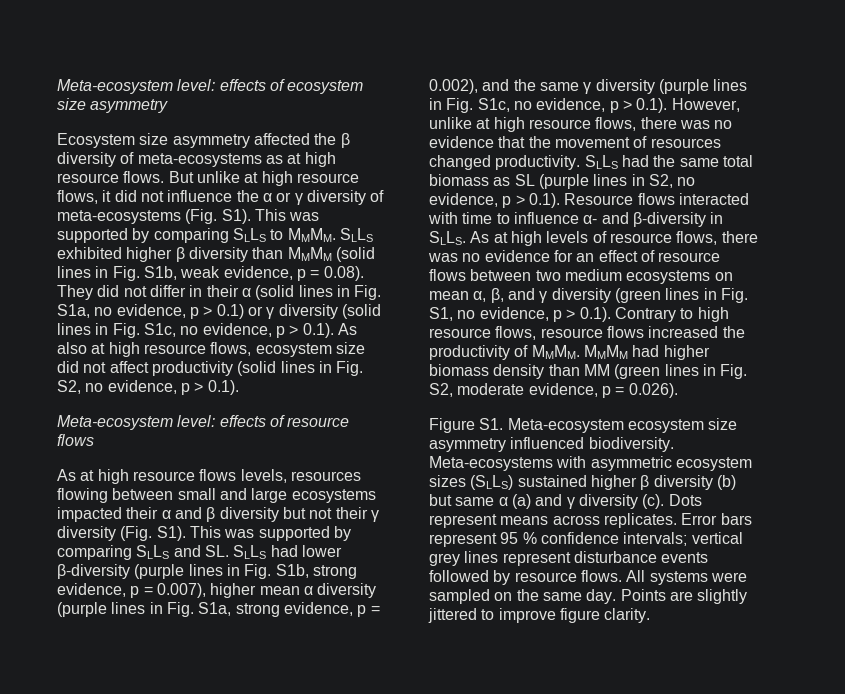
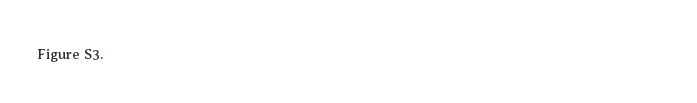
[57,79,364,94] [57,98,169,113] [57,133,350,148] [57,152,336,167] [57,171,359,186] [57,190,385,205] [57,209,320,224] [57,228,373,243] [57,247,375,262] [57,266,364,281] [57,285,382,300] [57,304,381,319] [57,323,357,338] [57,342,365,357] [57,361,364,376] [57,380,239,395] [57,415,350,430] [57,434,94,446] [57,469,361,484] [57,488,376,503] [57,507,379,522] [57,526,351,541] [57,545,342,560] [57,564,357,579] [57,583,377,598] [57,602,380,617] [429,79,748,94] [429,98,740,113] [429,117,733,132] [429,136,721,148] [429,155,753,170] [429,174,696,189] [429,193,749,208] [428,212,724,227] [429,231,758,246] [428,250,721,262] [429,269,733,284] [429,288,748,303] [429,307,729,322] [429,326,745,340] [429,345,710,360] [429,364,748,379] [429,383,678,398] [429,418,738,433] [429,437,674,452] [429,456,752,471] [429,475,736,490] [429,494,702,509] [429,513,752,528] [429,532,743,547] [429,551,709,566] [429,570,747,585] [429,589,748,604] [428,608,651,623] Meta-ecosystem level: effects of ecosystem size asymmetry // Ecosystem size asymmetry affected the β diversity of meta-ecosystems as at high resource flows. But unlike at high resource flows, it did not influence the α or γ diversity of meta-ecosystems (Fig. S1). This was supported by comparing SLLS to MMMM. SLLS exhibited higher β diversity than MMMM (solid lines in Fig. S1b, weak evidence, p = 0.08). They did not differ in their α (solid lines in Fig. S1a, no evidence, p > 0.1) or γ diversity (solid lines in Fig. S1c, no evidence, p > 0.1). As also at high resource flows, ecosystem size did not affect productivity (solid lines in Fig. S2, no evidence, p > 0.1). // Meta-ecosystem level: effects of resource flows // As at high resource flows levels, resources flowing between small and large ecosystems impacted their α and β diversity but not their γ diversity (Fig. S1). This was supported by comparing SLLS and SL. SLLS had lower β-diversity (purple lines in Fig. S1b, strong evidence, p = 0.007), higher mean α diversity (purple lines in Fig. S1a, strong evidence, p = 0.002), and the same γ diversity (purple lines in Fig. S1c, no evidence, p > 0.1). However, unlike at high resource flows, there was no evidence that the movement of resources changed productivity. SLLS had the same total biomass as SL (purple lines in S2, no evidence, p > 0.1). Resource flows interacted with time to influence α- and β-diversity in SLLS. As at high levels of resource flows, there was no evidence for an effect of resource flows between two medium ecosystems on mean α, β, and γ diversity (green lines in Fig. S1, no evidence, p > 0.1). Contrary to high resource flows, resource flows increased the productivity of MMMM. MMMM had higher biomass density than MM (green lines in Fig. S2, moderate evidence, p = 0.026). // Figure S1. Meta-ecosystem ecosystem size asymmetry influenced biodiversity. Meta-ecosystems with asymmetric ecosystem sizes (SLLS) sustained higher β diversity (b) but same α (a) and γ diversity (c). Dots represent means across replicates. Error bars represent 95 % confidence intervals; vertical grey lines represent disturbance events followed by resource flows. All systems were sampled on the same day. Points are slightly jittered to improve figure clarity. -> [37,49,103,62] Figure S3.

